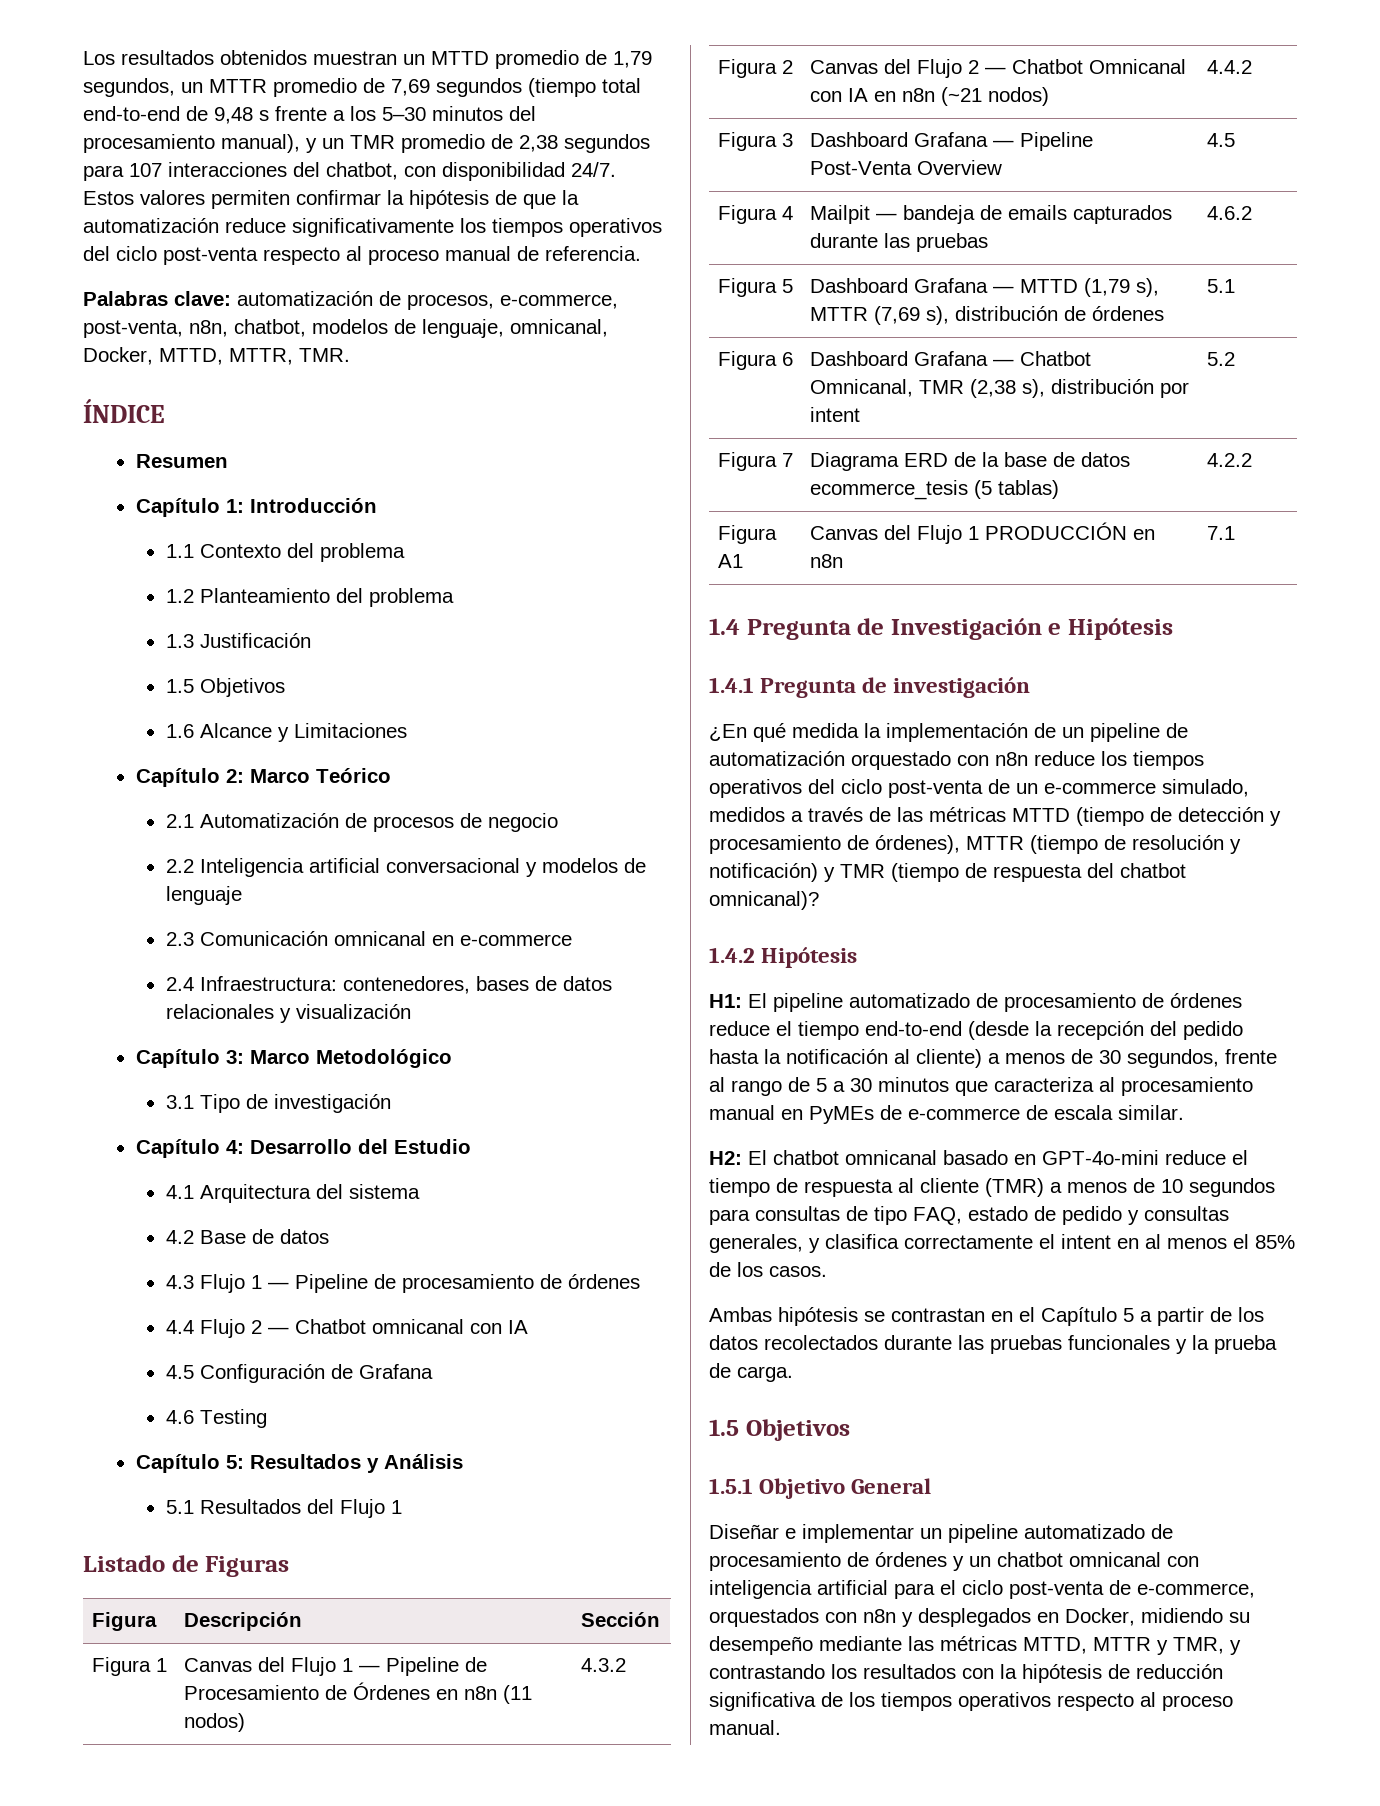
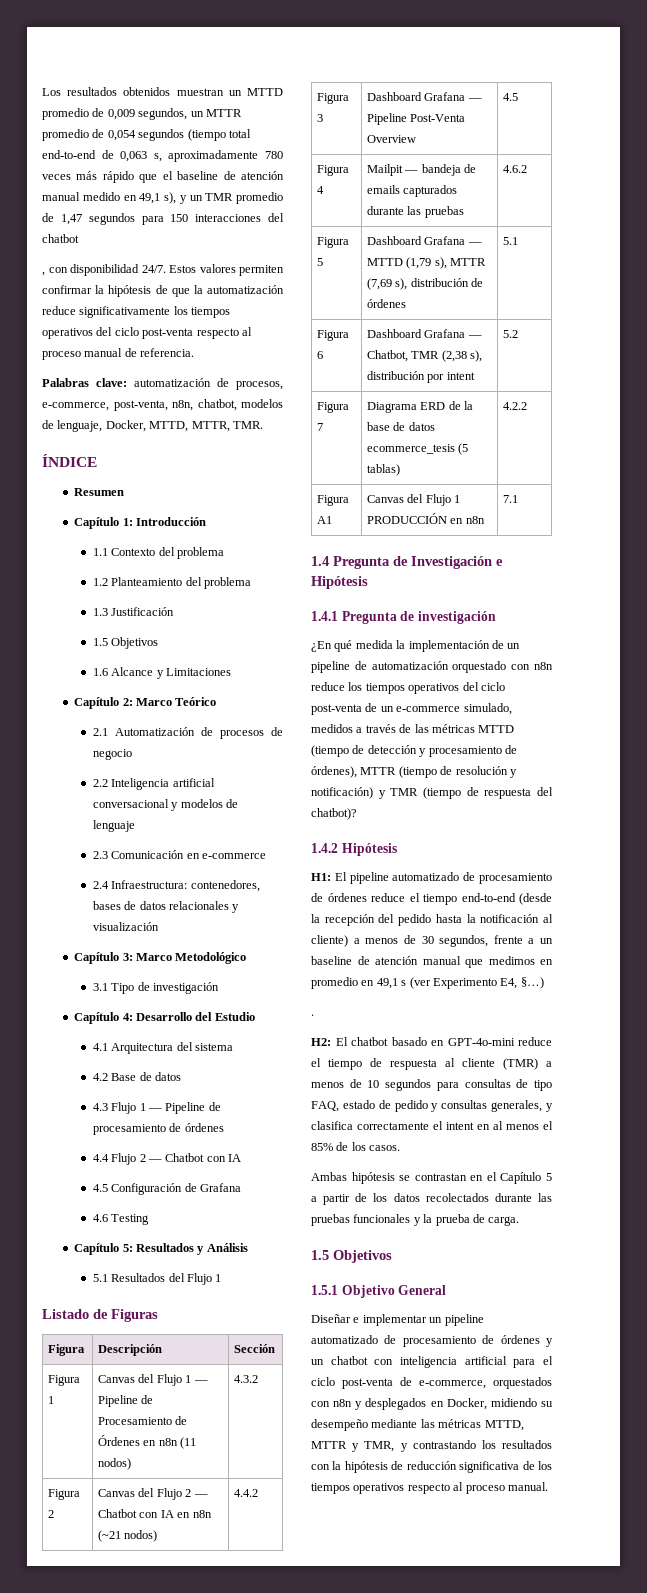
[613,51,652,68] 1,79 -> [107,109,135,120] 0,009
[391,79,430,96] 7,69 -> [107,130,136,141] 0,054
[214,106,536,124] [83,134,300,153] 9,48 s frente a los 5–30 minutos del procesamiento manual), -> [120,150,283,162] [42,171,284,183] [42,192,176,204] 0,063 s, aproximadamente 780 veces más rápido que el baseline de atención manual medido en 49,1 s),
[519,134,650,153] [83,163,162,181] 2,38 segundos para 107 -> [60,213,189,225] 1,47 segundos para 150
[326,162,398,180] chatbot, -> [42,234,79,243] [42,272,45,276] chatbot // ,
[510,319,608,337] omnicanal, -> (103, 426) none
[333,931,426,946] omnicanal -> (185, 854) none
[371,1319,464,1334] omnicanal -> (205, 1157) none
[1088,59,1186,74] Omnicanal -> (137, 1513) none
[1019,351,1091,366] [809,379,913,397] Chatbot Omnicanal, -> [366,350,408,362] Chatbot,
[1120,863,1186,878] [709,891,819,910] chatbot omnicanal)? -> [311,808,357,820] chatbot)?
[709,1077,1253,1096] [709,1105,1184,1124] al rango de 5 a 30 minutos que caracteriza al procesamiento manual en PyMEs de e-commerce de escala similar. -> [528,938,553,944] [311,956,553,968] [311,977,544,989] [311,1014,314,1016] a un baseline de atención manual que medimos en promedio en 49,1 s (ver Experimento E4, §…) // .
[845,1150,937,1165] omnicanal -> (388, 1041) none
[1069,1552,1161,1567] omnicanal -> (368, 1360) none

